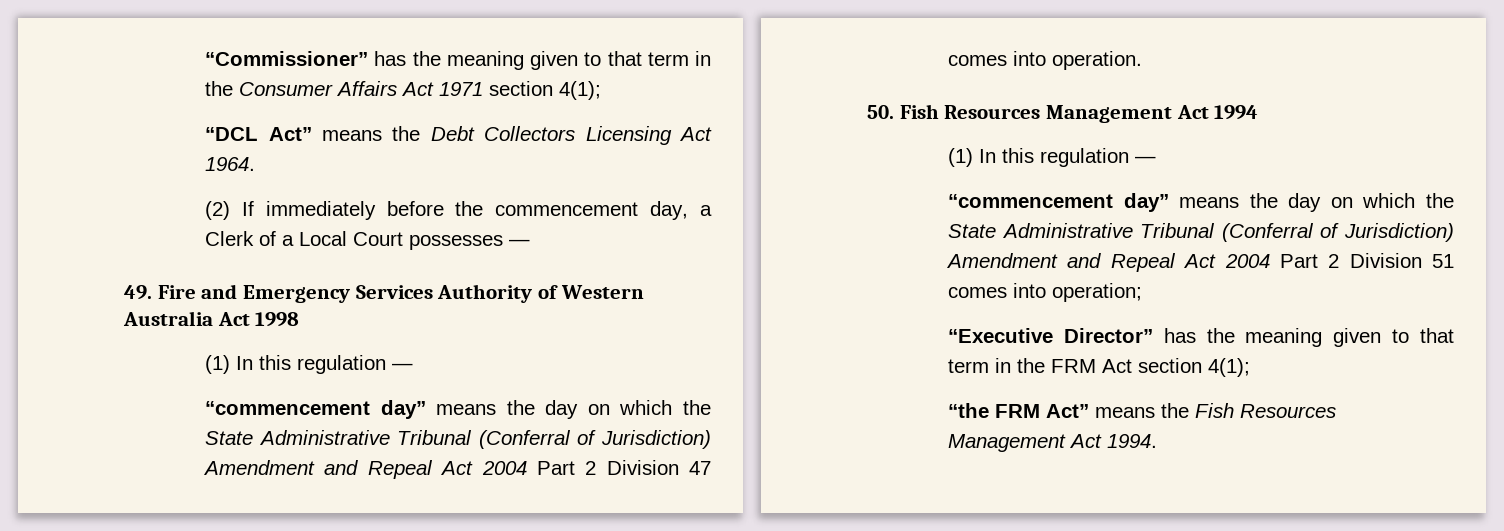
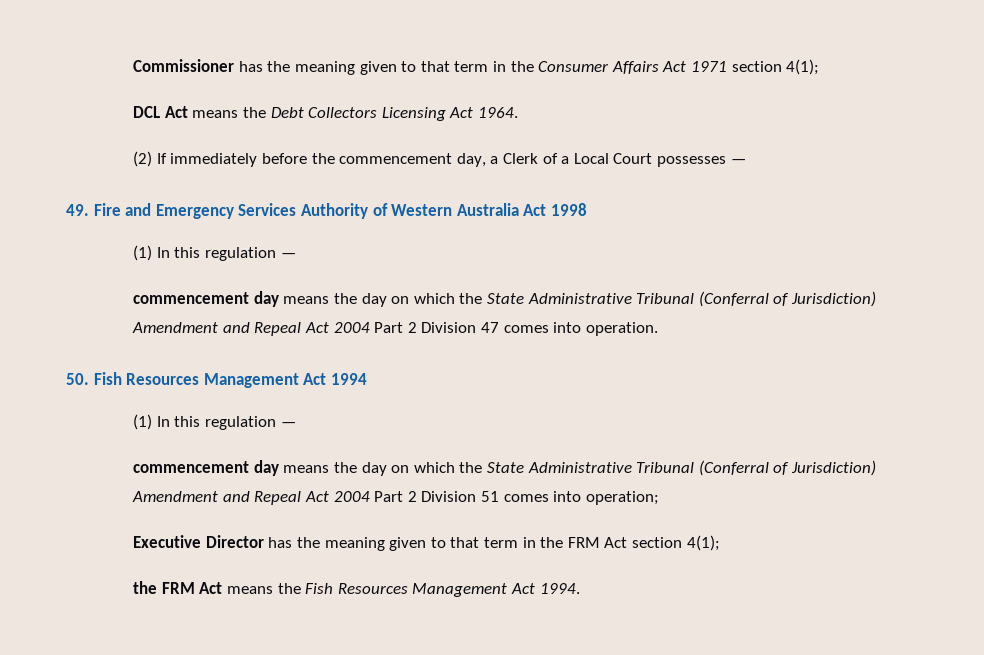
[205,51,369,66] “Commissioner” -> [133,59,235,72] Commissioner
[205,127,312,141] “DCL Act” -> [133,106,188,118] DCL Act
[205,400,426,419] “commencement day” -> [133,291,279,307] commencement day
[948,193,1169,212] “commencement day” -> [133,460,279,476] commencement day
[948,328,1153,343] “Executive Director” -> [133,535,264,548] Executive Director
[948,403,1090,418] “the FRM Act” -> [133,581,223,594] the FRM Act

